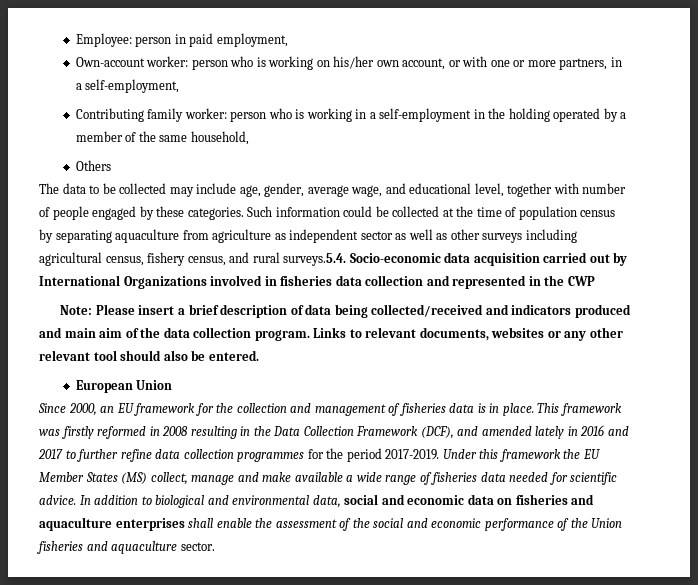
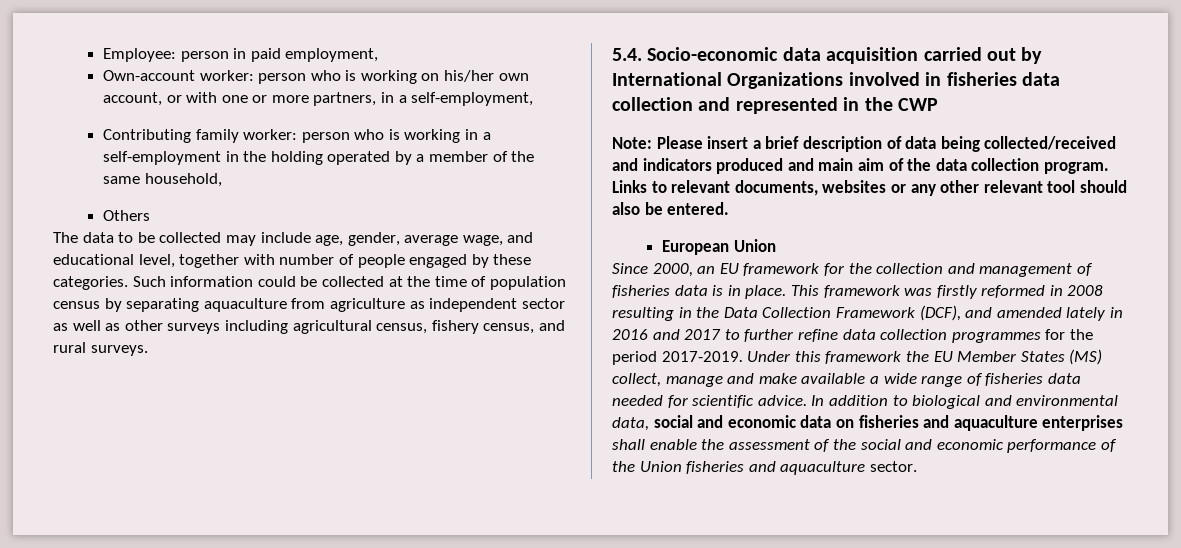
[283,253,347,266] surveys.5.4. -> [90,345,148,356] [612,48,642,61] surveys. // 5.4.

